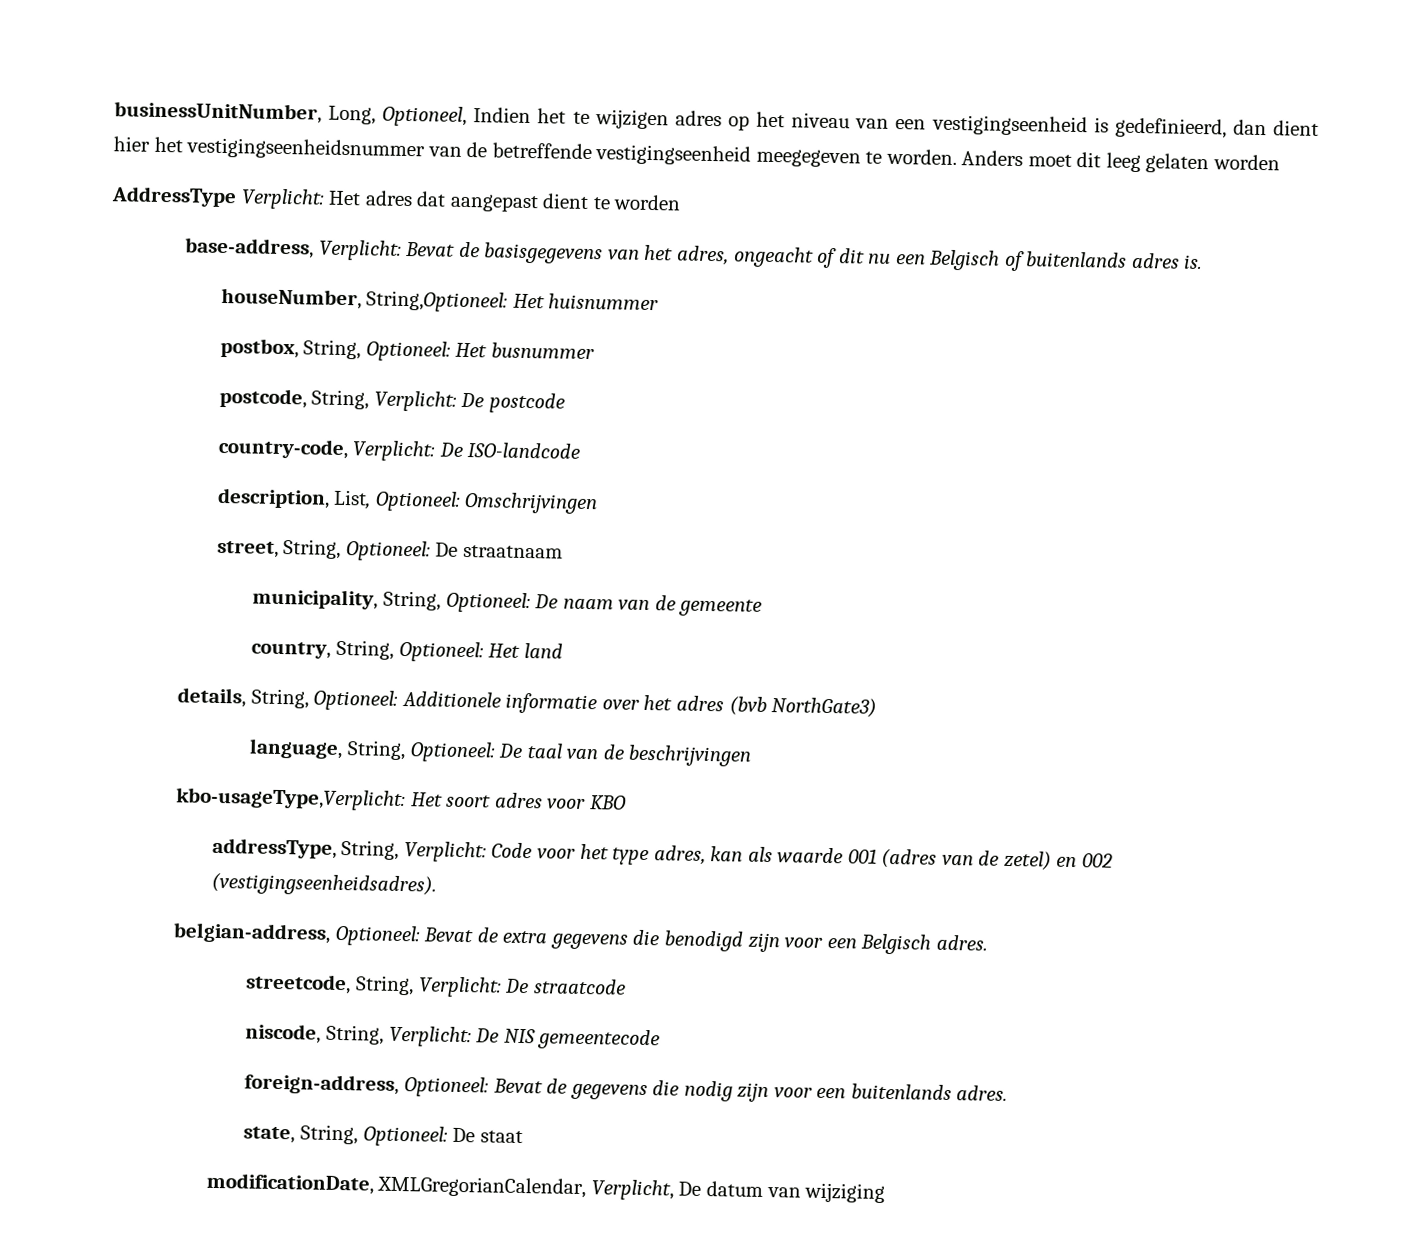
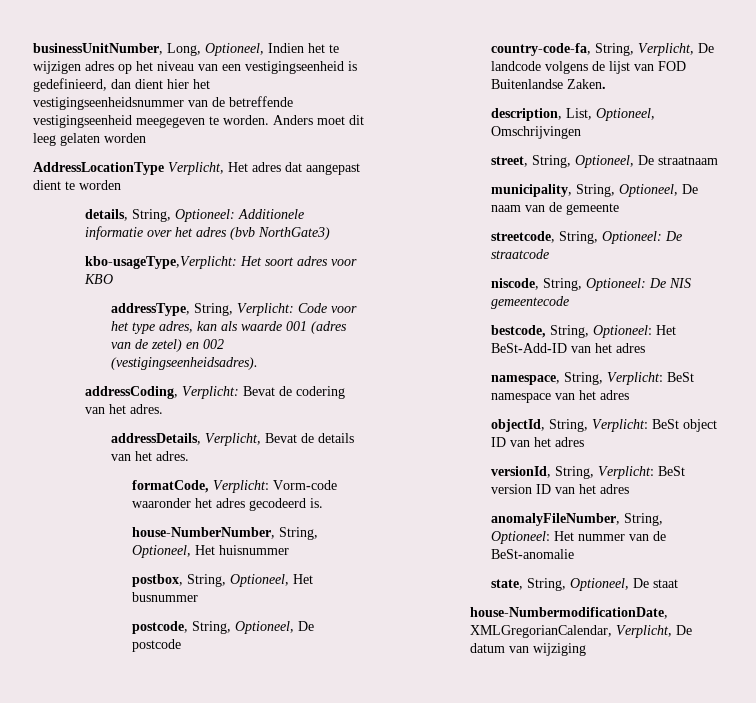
[111,186,325,210] AddressType Verplicht: -> [33,162,224,175] AddressLocationType Verplicht,
[185,237,1204,272] [220,287,660,313] [219,337,595,362] [218,387,565,414] [217,437,581,462] [216,487,599,515] [216,539,563,562] [252,588,763,617] [251,639,563,663] // base-address, Verplicht: Bevat de basisgegevens van het adres, ongeacht of dit nu een Belgisch of buitenlands adres is. // houseNumber, String,Optioneel: Het huisnummer // postbox, String, Optioneel: Het busnummer // postcode, String, Verplicht: De postcode // country-code, Verplicht: De ISO-landcode // description, List, Optioneel: Omschrijvingen // street, String, Optioneel: De straatnaam // municipality, String, Optioneel: De naam van de gemeente // country, String, Optioneel: Het land -> (121, 185) none
[249,738,753,767] // language, String, Optioneel: De taal van de beschrijvingen -> (330, 233) none
[173,922,988,955] belgian-address, Optioneel: Bevat de extra gegevens die benodigd zijn voor een Belgisch adres. -> [84,386,345,399] [84,404,163,414] [110,433,354,446] [110,451,189,461] [132,480,338,493] [132,498,324,511] [132,527,319,540] [132,545,290,558] [132,574,314,587] [132,592,199,602] [132,621,315,634] [132,639,182,652] [491,43,715,56] [491,61,687,74] [491,79,607,89] [491,108,656,121] [491,126,582,139] [491,155,719,168] [491,184,699,197] [491,202,620,215] addressCoding, Verplicht: Bevat de codering van het adres. // addressDetails, Verplicht, Bevat de details van het adres. // formatCode, Verplicht: Vorm-code waaronder het adres gecodeerd is. // house-NumberNumber, String, Optioneel, Het huisnummer // postbox, String, Optioneel, Het busnummer // postcode, String, Optioneel, De postcode // country-code-fa, String, Verplicht, De landcode volgens de lijst van FOD Buitenlandse Zaken. // description, List, Optioneel, Omschrijvingen // street, String, Optioneel, De straatnaam // municipality, String, Optioneel, De naam van de gemeente
[417,976,502,998] Verplicht: -> [602,231,663,244] Optioneel:
[388,1025,472,1048] Verplicht: -> [586,278,647,291] Optioneel:
[244,1073,1009,1103] foreign-address, Optioneel: Bevat de gegevens die nodig zijn voor een buitenlands adres. -> [491,325,677,338] [491,343,646,353] [491,372,695,385] [491,390,630,403] [491,419,718,432] [491,437,585,447] [491,466,686,479] [491,484,630,494] [491,513,664,526] [491,531,667,544] [491,549,575,559] bestcode, String, Optioneel: Het BeSt-Add-ID van het adres // namespace, String, Verplicht: BeSt namespace van het adres // objectId, String, Verplicht: BeSt object ID van het adres // versionId, String, Verplicht: BeSt version ID van het adres // anomalyFileNumber, String, Optioneel: Het nummer van de BeSt-anomalie
[362,1125,448,1147] Optioneel: -> [570,578,630,591] Optioneel,
[205,1172,374,1195] modificationDate, -> [469,607,668,619] house-NumbermodificationDate,

